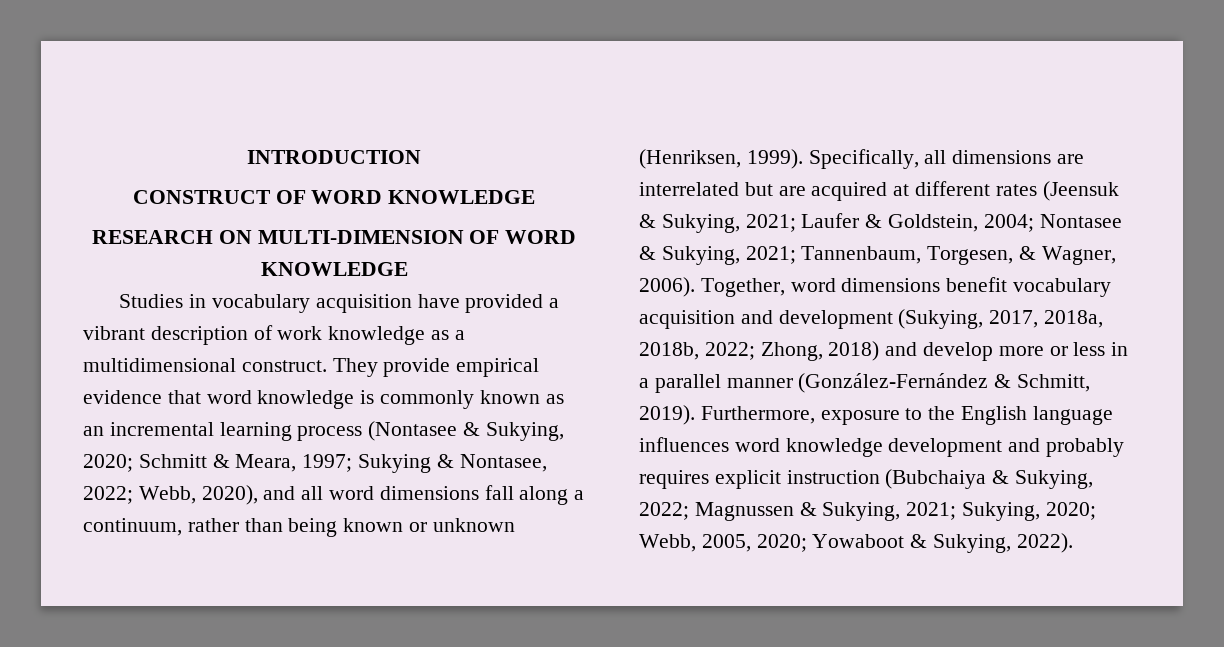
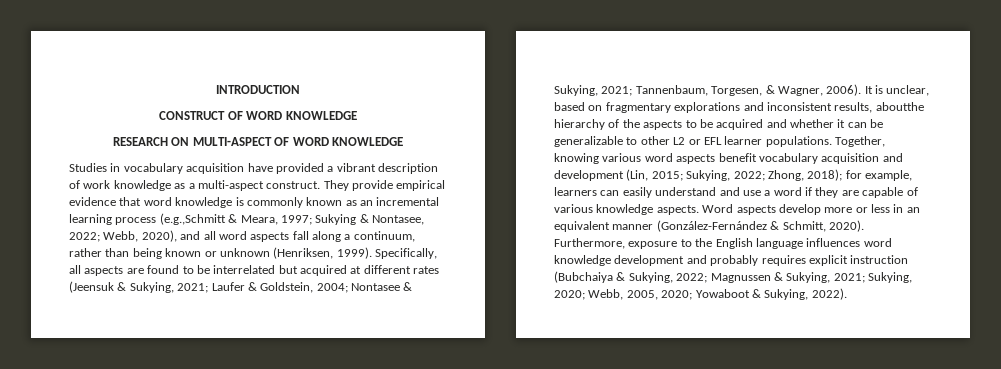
[257,230,464,244] MULTI-DIMENSION -> [192,137,272,146] MULTI-ASPECT
[83,358,236,372] multidimensional -> [197,180,264,191] multi-aspect
[368,421,564,441] [83,454,207,472] (Nontasee & Sukying, 2020; Schmitt -> [159,213,226,225] (e.g.,Schmitt
[379,486,479,500] dimensions -> [250,232,290,242] aspects
[952,150,1085,164] dimensions are -> [84,265,210,276] aspects are found to be
[778,186,806,196] are -> (298, 269) none
[700,278,941,297] Together, word dimensions -> [864,85,930,96] [554,102,924,113] [554,119,884,130] [554,136,885,147] [554,153,716,164] It is unclear, based on fragmentary explorations and inconsistent results, aboutthe hierarchy of the aspects to be acquired and whether it can be generalizable to other L2 or EFL learner populations. Together, knowing various word aspects
[898,309,1104,329] [639,341,918,361] (Sukying, 2017, 2018a, 2018b, 2022; Zhong, 2018) and -> [626,169,912,181] [554,187,918,198] [554,204,776,215] (Lin, 2015; Sukying, 2022; Zhong, 2018); for example, learners can easily understand and use a word if they are capable of various knowledge aspects. Word aspects
[639,374,721,393] a parallel -> [906,207,920,213] [554,221,610,232] an equivalent
[639,405,695,425] 2019). -> [828,220,864,232] 2020).

